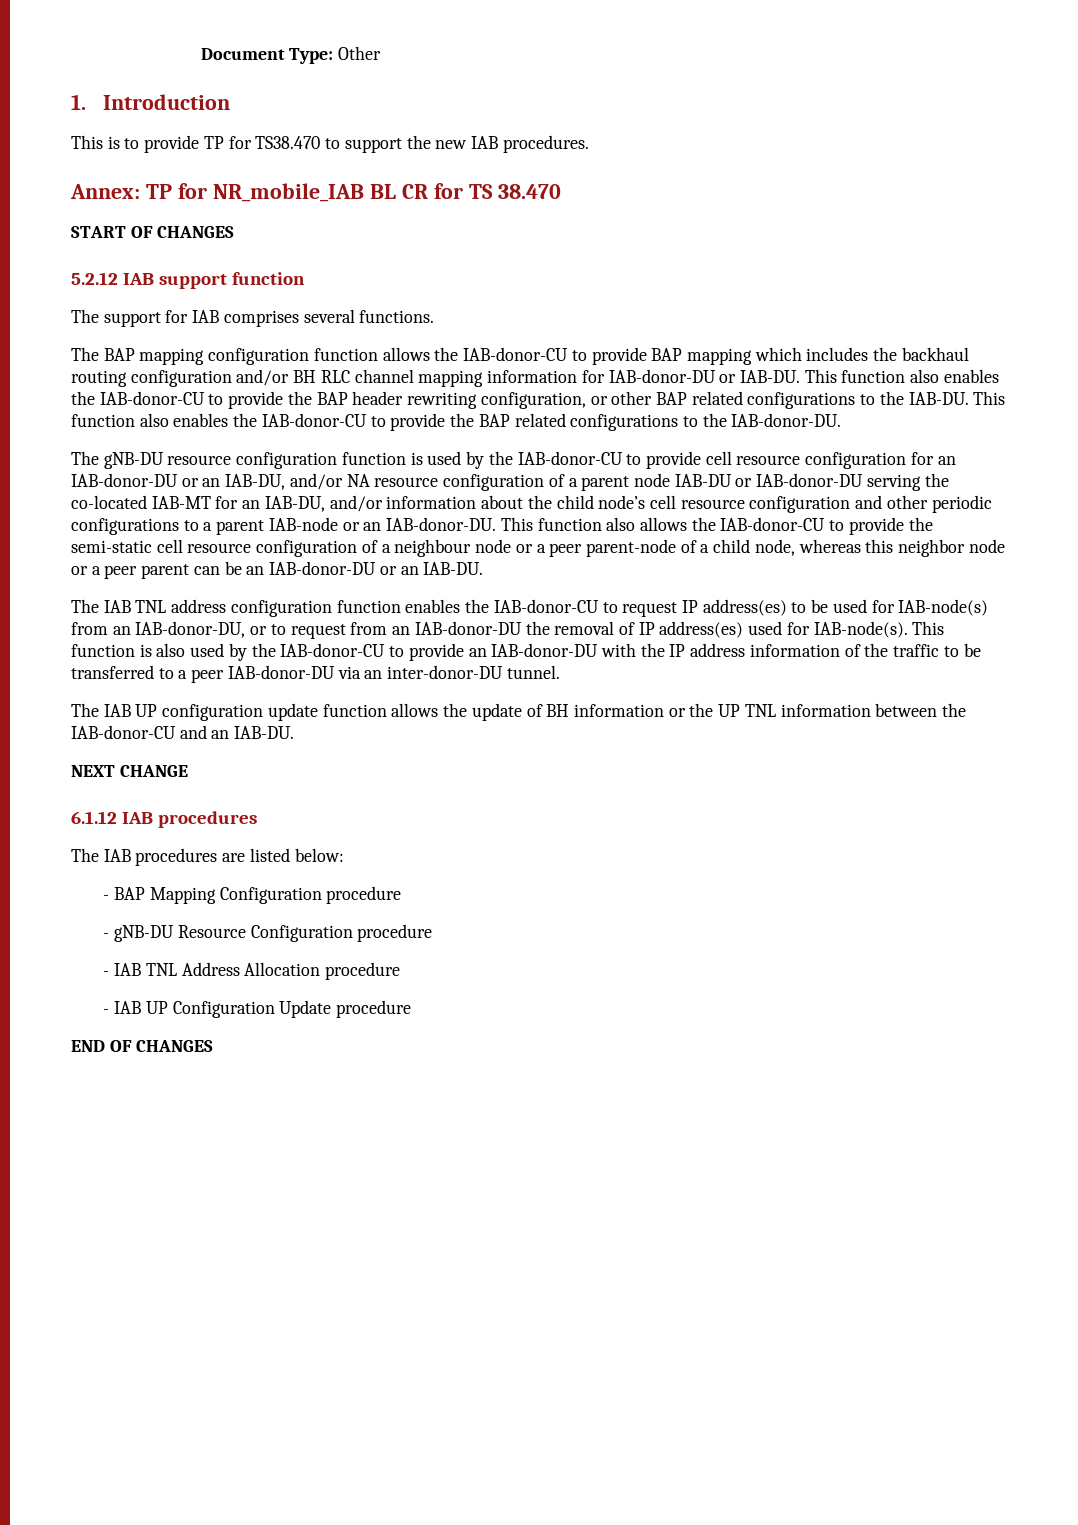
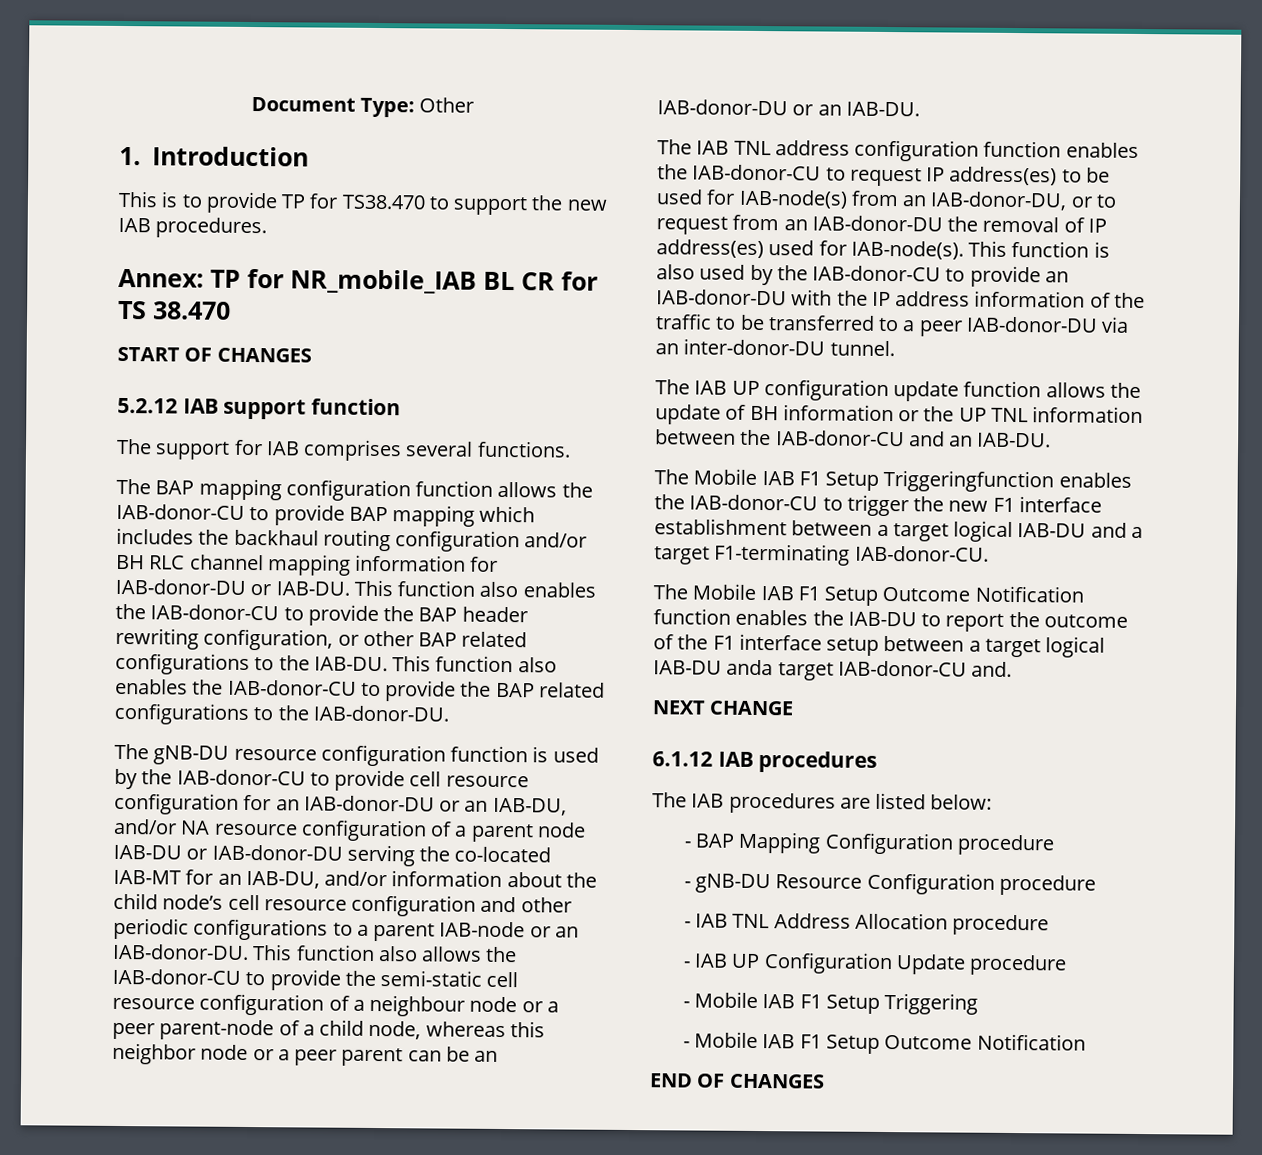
(295, 732) none -> [654,468,1132,493] [654,494,1102,517] [654,518,1143,543] [654,543,989,566] [653,583,1084,606] [653,608,1128,632] [653,633,1106,658] [653,659,1013,681] // The Mobile IAB F1 Setup Triggeringfunction enables the IAB-donor-CU to trigger the new F1 interface establishment between a target logical IAB-DU and a target F1-terminating IAB-donor-CU. // The Mobile IAB F1 Setup Outcome Notification function enables the IAB-DU to report the outcome of the F1 interface setup between a target logical IAB-DU anda target IAB-donor-CU and.
(412, 1009) none -> [682,991,979,1015] [682,1031,1086,1054] // - Mobile IAB F1 Setup Triggering // - Mobile IAB F1 Setup Outcome Notification

